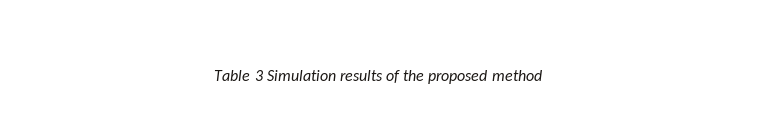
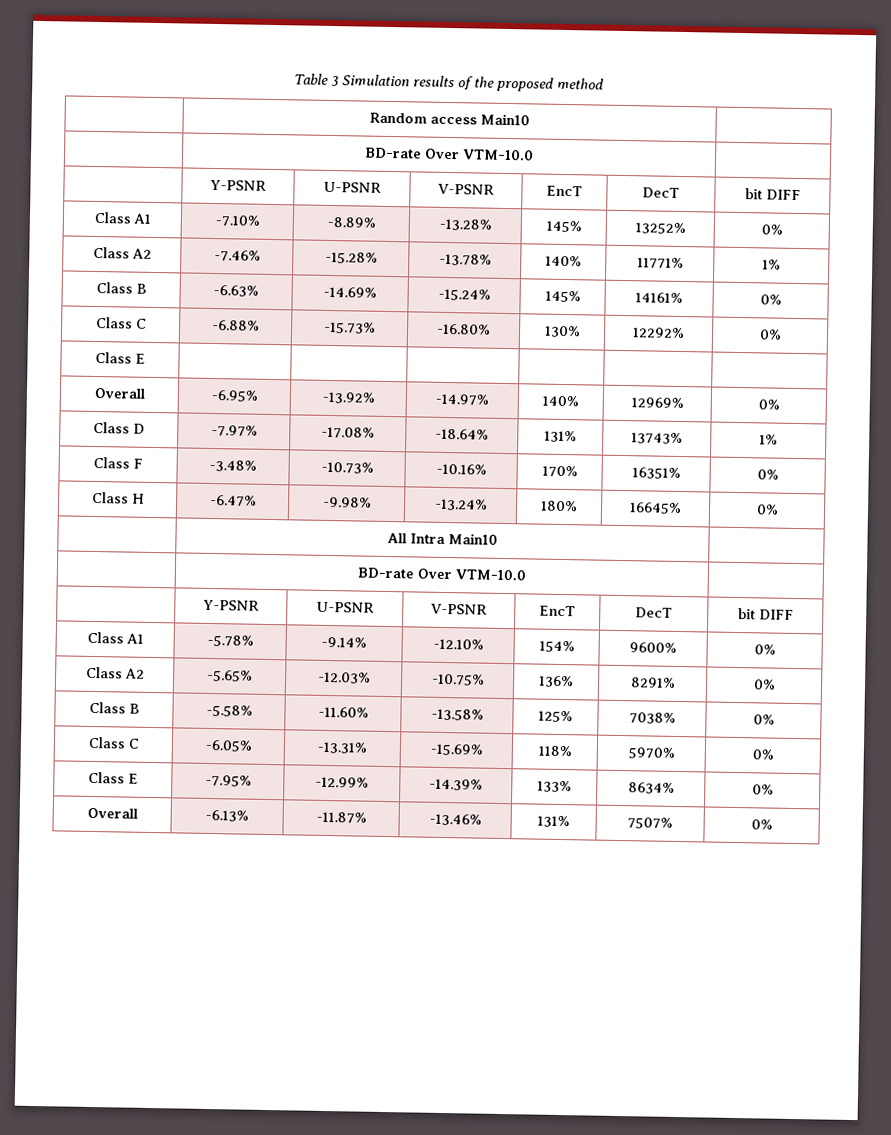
(542, 75) none -> [369,112,530,126] [364,147,534,161] [210,179,266,191] [323,181,381,193] [437,183,494,195] [546,185,583,197] [642,187,680,198] [744,188,801,201] [93,211,152,224] [214,215,260,227] [326,216,376,228] [438,218,492,231] [545,220,582,233] [634,222,686,235] [760,224,783,235] [92,246,152,259] [213,249,261,262] [324,251,378,264] [438,253,492,266] [545,255,582,267] [636,257,684,270] [762,259,781,270] [95,281,147,294] [213,284,259,297] [323,286,377,298] [437,288,491,301] [544,290,581,303] [635,292,683,304] [759,294,782,305] [95,316,147,329] [212,319,260,331] [323,321,376,334] [436,323,491,335] [543,325,581,338] [632,327,685,339] [758,329,782,340] [95,351,145,364] [93,387,146,399] [210,389,258,402] [321,391,375,404] [435,393,489,406] [542,395,579,407] [630,397,684,409] [757,399,780,410] [93,421,145,434] [210,424,258,437] [321,426,375,439] [435,428,489,440] [544,430,577,443] [631,432,683,445] [759,434,778,445] [93,456,143,469] [209,459,257,472] [320,461,374,474] [435,463,487,475] [541,465,578,478] [631,467,681,480] [756,469,779,480] [91,491,145,504] [209,494,257,507] [322,496,372,508] [433,498,488,511] [540,500,578,512] [629,502,682,515] [755,504,779,515] [387,533,498,545] [357,567,526,581] [203,599,259,611] [316,601,374,613] [430,603,487,615] [539,605,576,617] [635,607,673,618] [737,607,794,620] [86,631,144,644] [206,634,254,647] [321,636,367,648] [432,638,484,650] [538,640,575,653] [629,642,677,653] [753,644,776,655] [85,666,145,679] [207,669,253,682] [317,671,371,684] [430,673,485,686] [538,675,574,688] [629,677,676,688] [752,679,776,690] [88,701,140,714] [205,704,253,717] [317,706,369,718] [430,708,484,721] [538,710,573,723] [628,712,676,724] [752,714,775,725] [87,736,140,749] [204,739,253,752] [317,741,367,754] [429,743,483,756] [537,745,572,757] [627,747,675,759] [751,749,774,760] [88,771,138,784] [204,774,252,787] [315,776,369,788] [429,778,483,791] [537,780,572,793] [627,782,675,794] [751,784,774,795] [86,807,138,819] [205,809,249,822] [315,811,367,824] [428,813,482,826] [537,815,570,828] [627,817,673,829] [750,819,773,830] // | Random access Main10 | // | BD-rate Over VTM-10.0 | // | Y-PSNR | U-PSNR | V-PSNR | EncT | DecT | bit DIFF // Class A1 | -7.10% | -8.89% | -13.28% | 145% | 13252% | 0% // Class A2 | -7.46% | -15.28% | -13.78% | 140% | 11771% | 1% // Class B | -6.63% | -14.69% | -15.24% | 145% | 14161% | 0% // Class C | -6.88% | -15.73% | -16.80% | 130% | 12292% | 0% // Class E | | | | | | // Overall | -6.95% | -13.92% | -14.97% | 140% | 12969% | 0% // Class D | -7.97% | -17.08% | -18.64% | 131% | 13743% | 1% // Class F | -3.48% | -10.73% | -10.16% | 170% | 16351% | 0% // Class H | -6.47% | -9.98% | -13.24% | 180% | 16645% | 0% // | All Intra Main10 | // | BD-rate Over VTM-10.0 | // | Y-PSNR | U-PSNR | V-PSNR | EncT | DecT | bit DIFF // Class A1 | -5.78% | -9.14% | -12.10% | 154% | 9600% | 0% // Class A2 | -5.65% | -12.03% | -10.75% | 136% | 8291% | 0% // Class B | -5.58% | -11.60% | -13.58% | 125% | 7038% | 0% // Class C | -6.05% | -13.31% | -15.69% | 118% | 5970% | 0% // Class E | -7.95% | -12.99% | -14.39% | 133% | 8634% | 0% // Overall | -6.13% | -11.87% | -13.46% | 131% | 7507% | 0%

